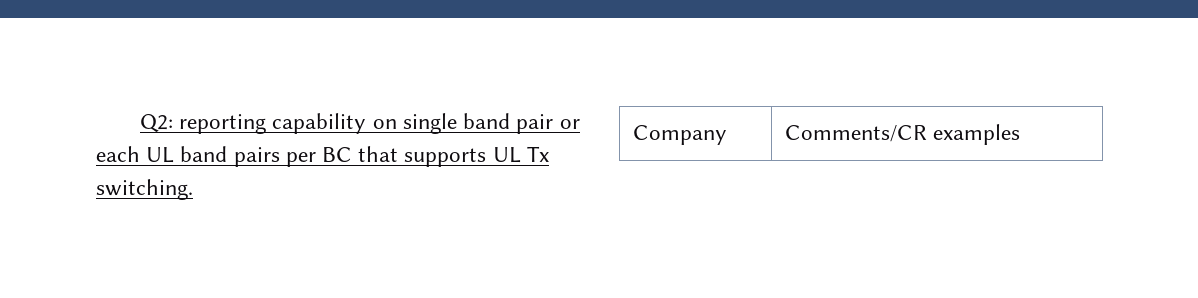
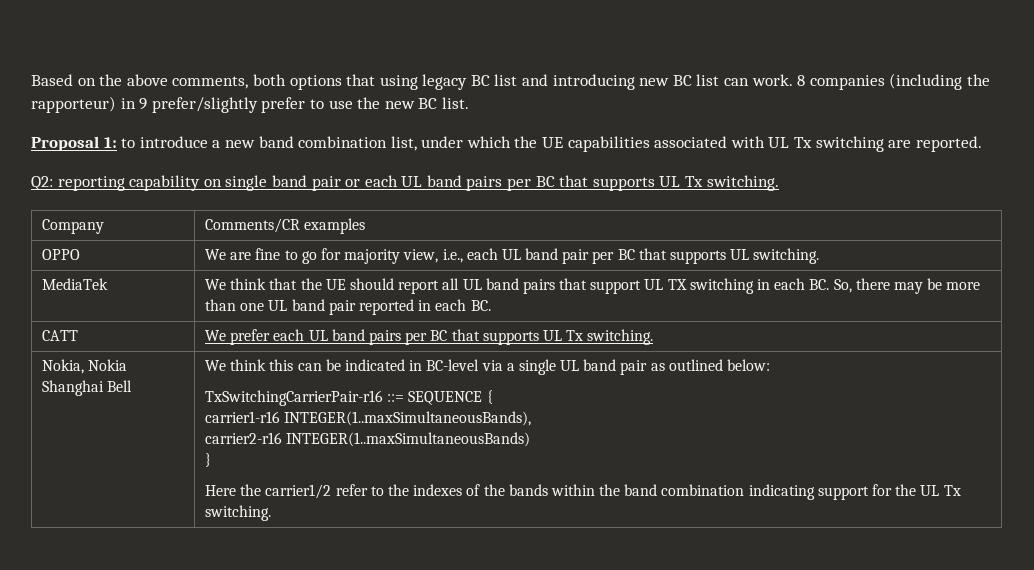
(140, 123) none -> [31,73,990,90] [31,96,469,113] [31,136,982,152] Based on the above comments, both options that using legacy BC list and introducing new BC list can work. 8 companies (including the rapporteur) in 9 prefer/slightly prefer to use the new BC list. // Proposal 1: to introduce a new band combination list, under which the UE capabilities associated with UL Tx switching are reported. //
(1020, 134) none -> [42,249,81,260] [205,248,820,264] [42,278,109,290] [205,278,981,294] [205,299,491,315] [42,330,79,341] [205,329,654,345] [42,359,128,374] [42,380,133,396] [205,359,770,375] [205,390,493,406] [205,411,532,426] [205,432,531,447] [205,453,212,467] [205,484,961,500] [205,505,272,521] // OPPO | We are fine to go for majority view, i.e., each UL band pair per BC that supports UL switching. // MediaTek | We think that the UE should report all UL band pairs that support UL TX switching in each BC. So, there may be more than one UL band pair reported in each BC. // CATT | We prefer each UL band pairs per BC that supports UL Tx switching. // Nokia, Nokia Shanghai Bell | We think this can be indicated in BC-level via a single UL band pair as outlined below: // TxSwitchingCarrierPair-r16 ::= SEQUENCE { // carrier1-r16 INTEGER(1..maxSimultaneousBands), // carrier2-r16 INTEGER(1..maxSimultaneousBands) // } // Here the carrier1/2 refer to the indexes of the bands within the band combination indicating support for the UL Tx switching.

